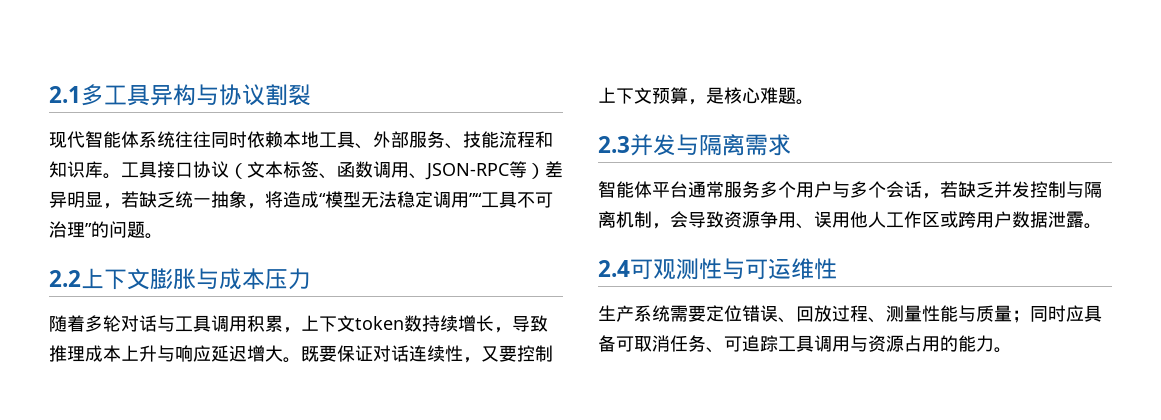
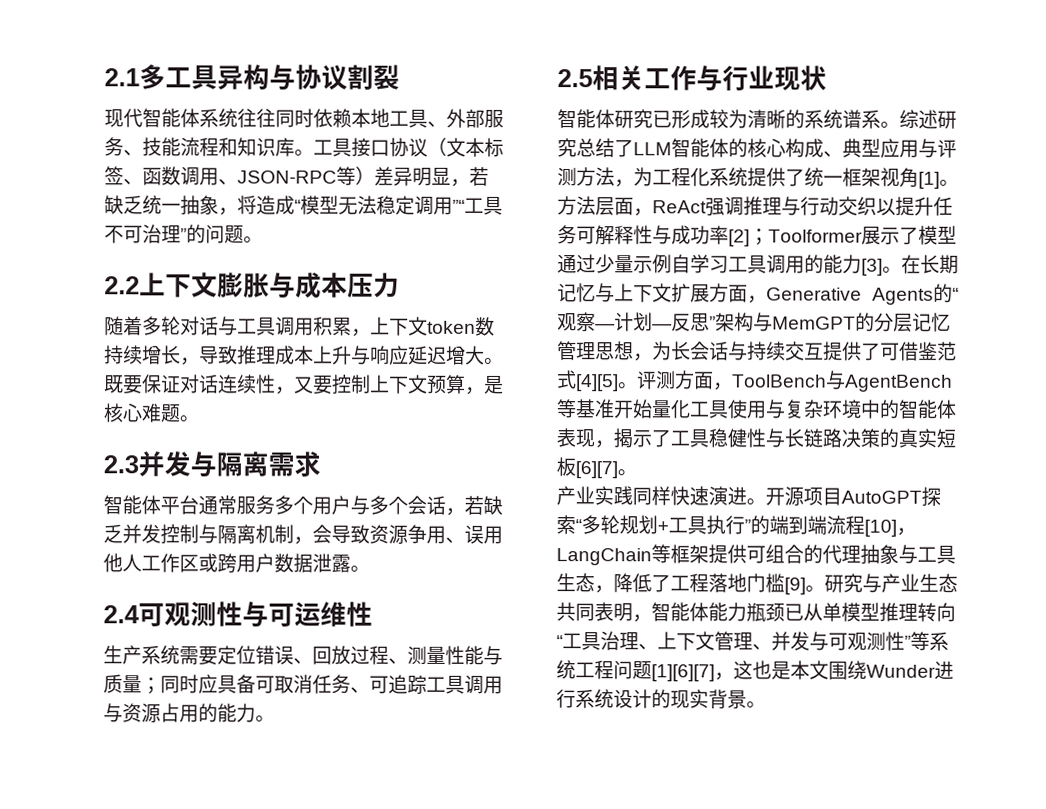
(1012, 350) none -> [557,65,827,92] [557,109,957,129] [557,138,957,158] [557,167,959,189] [557,196,953,217] [557,225,957,247] [557,254,959,276] [557,283,959,305] [557,312,951,333] [557,341,957,362] [557,370,953,392] [556,399,957,419] [556,428,956,449] [556,457,637,479] [556,486,941,507] [556,515,916,537] [556,544,956,566] [556,573,958,595] [556,602,956,623] [556,631,949,651] [556,660,954,682] [556,689,766,709] // 2.5相关工作与行业现状 // 智能体研究已形成较为清晰的系统谱系。综述研究总结了LLM智能体的核心构成、典型应用与评测方法，为工程化系统提供了统一框架视角[1]。方法层面，ReAct强调推理与行动交织以提升任务可解释性与成功率[2]；Toolformer展示了模型通过少量示例自学习工具调用的能力[3]。在长期记忆与上下文扩展方面，Generative Agents的“观察—计划—反思”架构与MemGPT的分层记忆管理思想，为长会话与持续交互提供了可借鉴范式[4][5]。评测方面，ToolBench与AgentBench等基准开始量化工具使用与复杂环境中的智能体表现，揭示了工具稳健性与长链路决策的真实短板[6][7]。 // 产业实践同样快速演进。开源项目AutoGPT探索“多轮规划+工具执行”的端到端流程[10]，LangChain等框架提供可组合的代理抽象与工具生态，降低了工程落地门槛[9]。研究与产业生态共同表明，智能体能力瓶颈已从单模型推理转向“工具治理、上下文管理、并发与可观测性”等系统工程问题[1][6][7]，这也是本文围绕Wunder进行系统设计的现实背景。

